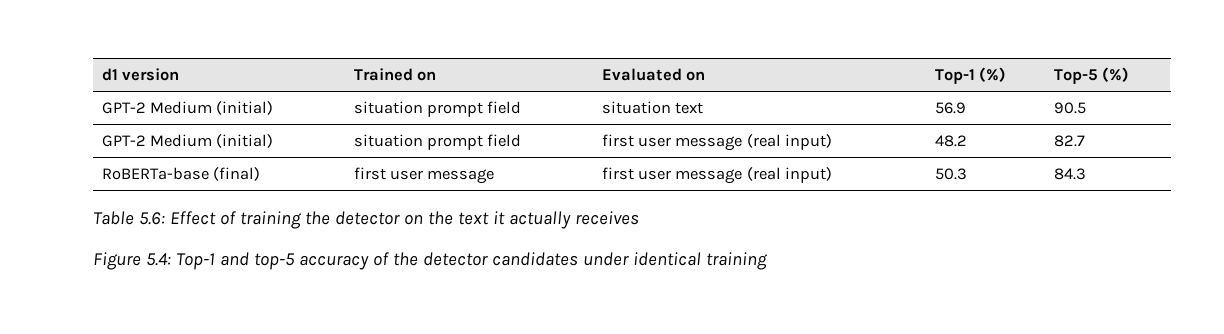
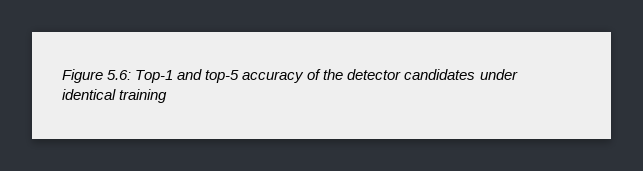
[101,68,179,81] [353,68,436,81] [601,68,705,81] [934,67,1006,84] [1053,67,1129,84] [101,101,274,115] [353,101,522,117] [601,101,703,114] [934,102,966,114] [1053,102,1086,114] [101,134,274,148] [353,134,522,150] [601,134,833,151] [934,135,967,147] [1053,135,1085,147] [101,167,260,181] [353,167,495,184] [601,167,833,184] [934,168,967,180] [1053,168,1086,180] [93,211,639,229] [93,252,171,270] d1 version | Trained on | Evaluated on | Top-1 (%) | Top-5 (%) // GPT-2 Medium (initial) | situation prompt field | situation text | 56.9 | 90.5 // GPT-2 Medium (initial) | situation prompt field | first user message (real input) | 48.2 | 82.7 // RoBERTa-base (final) | first user message | first user message (real input) | 50.3 | 84.3 // Table 5.6: Effect of training the detector on the text it actually receives // Figure 5.4: -> [62,69,132,83] Figure 5.6:

